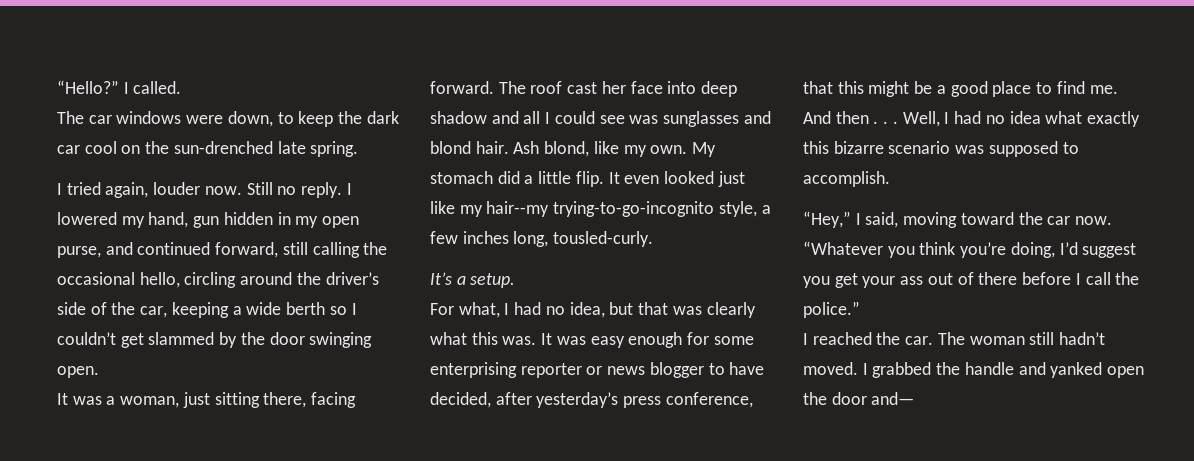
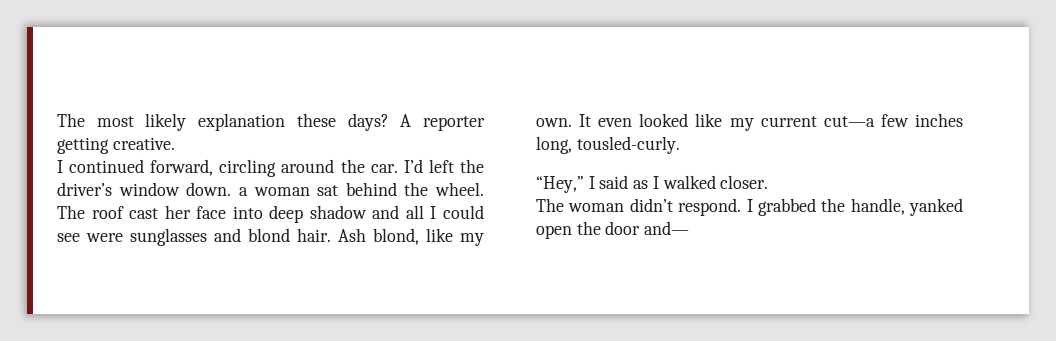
[57,80,182,94] [57,111,399,127] [57,141,359,157] [57,182,352,198] [57,212,360,228] [57,242,388,258] [57,272,379,288] [57,302,357,318] [57,332,373,348] [57,366,99,378] [57,392,357,408] [430,81,494,94] “Hello?” I called. // The car windows were down, to keep the dark car cool on the sun-drenched late spring. // I tried again, louder now. Still no reply. I lowered my hand, gun hidden in my open purse, and continued forward, still calling the occasional hello, circling around the driver’s side of the car, keeping a wide berth so I couldn’t get slammed by the door swinging open. // It was a woman, just sitting there, facing forward. -> [57,113,486,131] [57,137,175,154] [57,159,484,177] [57,182,484,196] The most likely explanation these days? A reporter getting creative. // I continued forward, circling around the car. I’d left the driver’s window down. a woman sat behind the wheel.
[629,115,659,124] was -> [86,233,123,242] were
[692,142,717,157] [430,171,604,187] My stomach did a little flip. -> (572, 122) none
[717,171,745,187] [430,201,771,217] just like my hair--my trying-to-go-incognito style, a -> [695,113,875,131] like my current cut—a
[430,272,516,288] [430,302,756,318] [430,332,754,348] [430,362,765,378] [430,392,753,408] [803,81,1118,97] [803,111,1140,127] [803,141,1079,157] [803,171,890,187] [803,211,1113,228] [803,241,1137,258] [803,272,1140,288] [803,301,860,318] [803,332,1106,345] [803,362,858,375] It’s a setup. // For what, I had no idea, but that was clearly what this was. It was easy enough for some enterprising reporter or news blogger to have decided, after yesterday’s press conference, that this might be a good place to find me. And then . . . Well, I had no idea what exactly this bizarre scenario was supposed to accomplish. // “Hey,” I said, moving toward the car now. “Whatever you think you’re doing, I’d suggest you get your ass out of there before I call the police.” // I reached the car. The woman still hadn’t moved. -> [536,175,769,193] [536,198,742,216] “Hey,” I said as I walked closer. // The woman didn’t respond.
[964,362,1046,375] handle and -> [850,198,905,215] handle,

